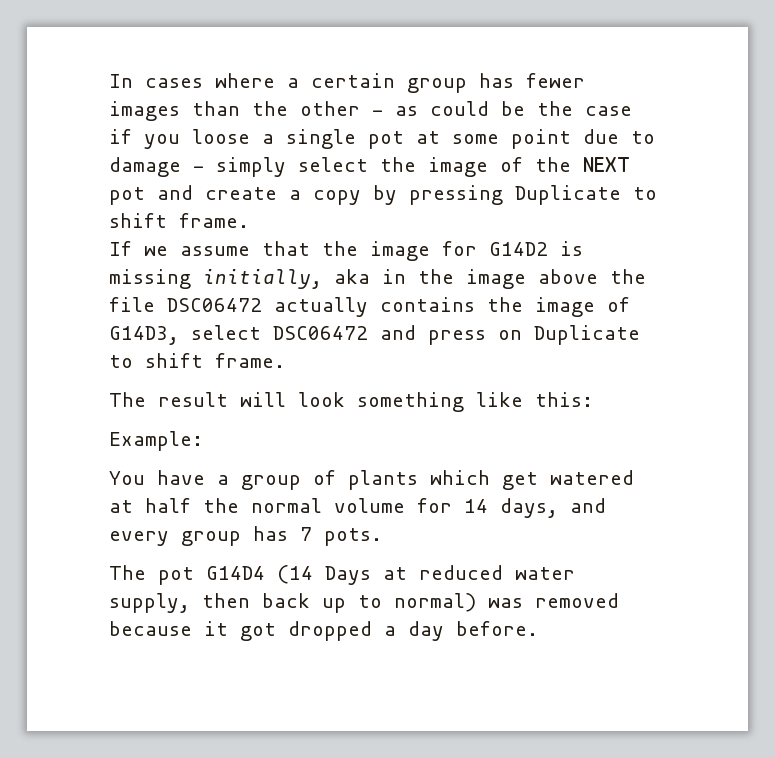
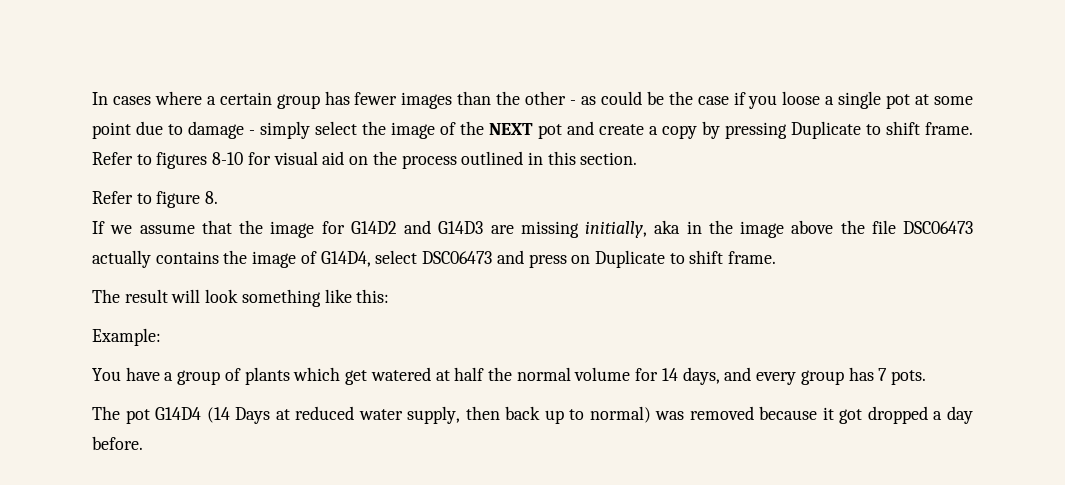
(249, 220) none -> [92,151,638,169] [92,191,219,208] Refer to figures 8-10 for visual aid on the process outlined in this section. // Refer to figure 8.
[560,241,583,256] is -> [404,220,514,234] and G14D3 are
[167,298,262,312] DSC06472 -> [903,221,973,234] DSC06473
[109,325,368,345] G14D3, select DSC06472 -> [320,250,493,267] G14D4, select DSC06473

